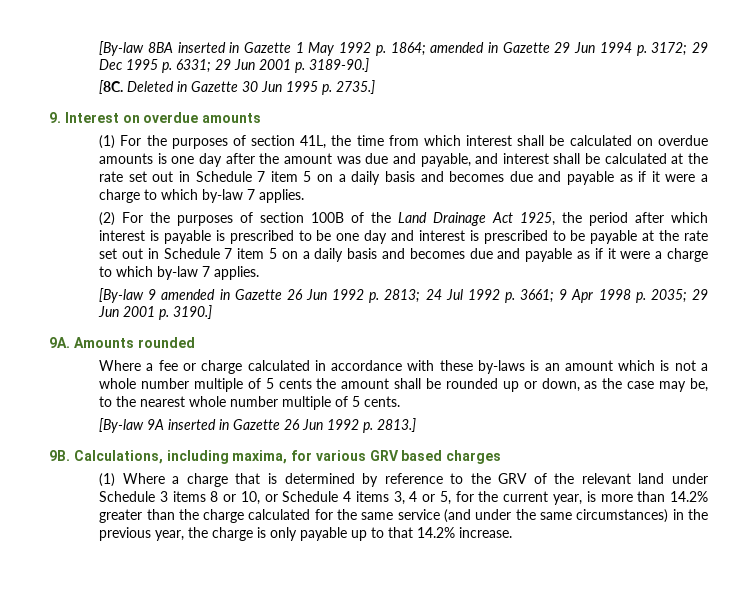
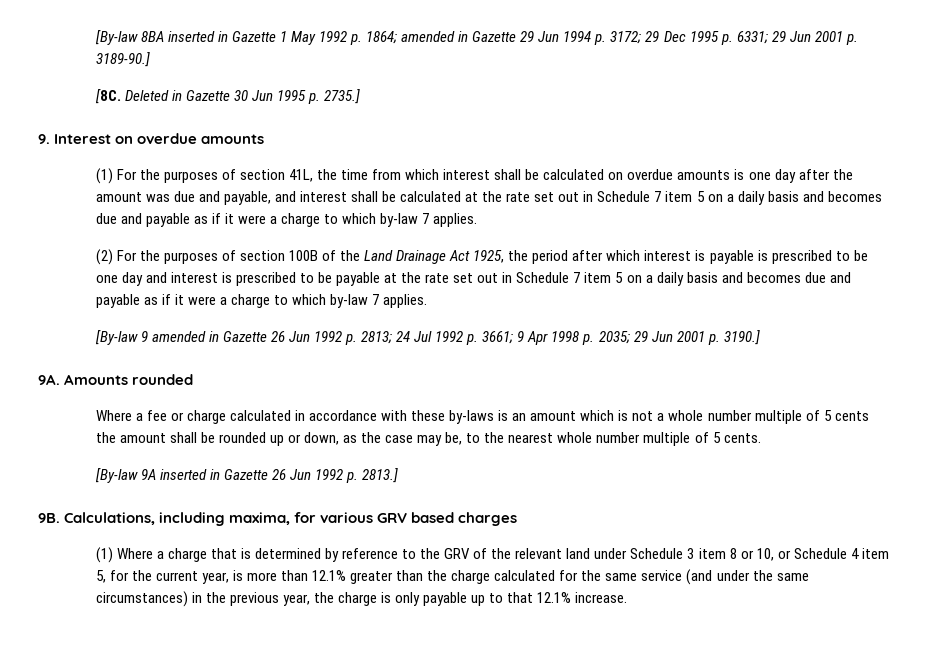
[172,491,206,502] items -> [698,548,726,559] item
[355,491,436,505] items 3, 4 or -> [861,548,889,559] item
[670,491,709,502] 14.2% -> [311,570,346,581] 12.1%
[417,527,456,538] 14.2% -> [537,592,572,603] 12.1%

